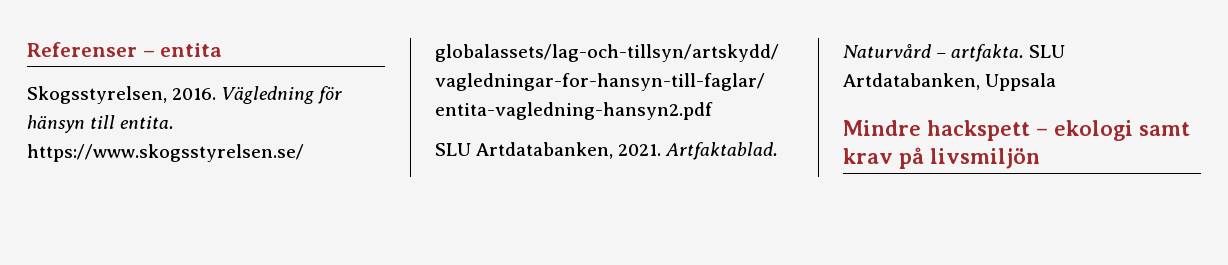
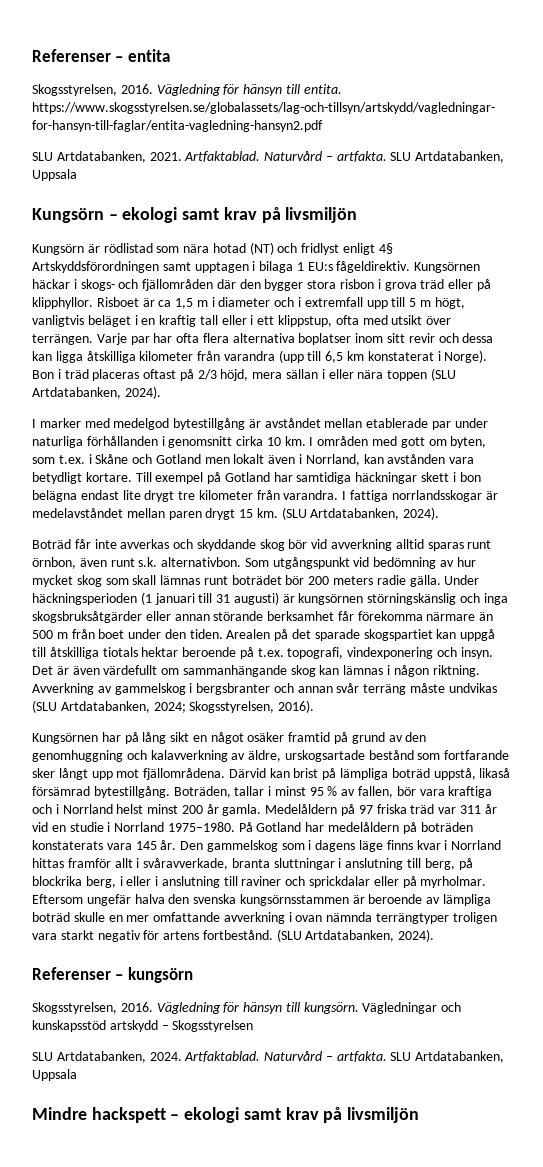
(1057, 82) none -> [32,207,358,223] [32,242,393,255] [32,261,481,273] [32,279,491,291] [32,297,465,309] [32,315,452,327] [32,333,494,345] [32,350,488,363] [32,368,456,381] [32,386,161,399] [32,418,488,430] [32,436,487,448] [32,454,475,466] [32,472,481,484] [32,490,498,502] [32,507,440,520] [32,539,492,551] [32,557,476,569] [32,575,480,587] [32,592,508,605] [32,611,494,623] [32,629,496,641] [32,647,493,659] [32,665,480,677] [32,683,497,695] [32,700,315,713] [32,732,427,744] [32,750,510,762] [32,768,511,780] [32,786,493,798] [32,804,497,816] [32,822,473,834] [32,840,502,852] [32,858,473,870] [32,876,487,888] [32,894,492,906] [32,912,497,924] [32,929,435,942] [32,967,193,983] [32,1002,462,1014] [32,1020,254,1032] [32,1051,505,1063] [32,1069,77,1081] // Kungsörn – ekologi samt krav på livsmiljön // Kungsörn är rödlistad som nära hotad (NT) och fridlyst enligt 4§ Artskyddsförordningen samt upptagen i bilaga 1 EU:s fågeldirektiv. Kungsörnen häckar i skogs- och fjällområden där den bygger stora risbon i grova träd eller på klipphyllor. Risboet är ca 1,5 m i diameter och i extremfall upp till 5 m högt, vanligtvis beläget i en kraftig tall eller i ett klippstup, ofta med utsikt över terrängen. Varje par har ofta flera alternativa boplatser inom sitt revir och dessa kan ligga åtskilliga kilometer från varandra (upp till 6,5 km konstaterat i Norge). Bon i träd placeras oftast på 2/3 höjd, mera sällan i eller nära toppen (SLU Artdatabanken, 2024). // I marker med medelgod bytestillgång är avståndet mellan etablerade par under naturliga förhållanden i genomsnitt cirka 10 km. I områden med gott om byten, som t.ex. i Skåne och Gotland men lokalt även i Norrland, kan avstånden vara betydligt kortare. Till exempel på Gotland har samtidiga häckningar skett i bon belägna endast lite drygt tre kilometer från varandra. I fattiga norrlandsskogar är medelavståndet mellan paren drygt 15 km. (SLU Artdatabanken, 2024). // Boträd får inte avverkas och skyddande skog bör vid avverkning alltid sparas runt örnbon, även runt s.k. alternativbon. Som utgångspunkt vid bedömning av hur mycket skog som skall lämnas runt boträdet bör 200 meters radie gälla. Under häckningsperioden (1 januari till 31 augusti) är kungsörnen störningskänslig och inga skogsbruksåtgärder eller annan störande berksamhet får förekomma närmare än 500 m från boet under den tiden. Arealen på det sparade skogspartiet kan uppgå till åtskilliga tiotals hektar beroende på t.ex. topografi, vindexponering och insyn. Det är även värdefullt om sammanhängande skog kan lämnas i någon riktning. Avverkning av gammelskog i bergsbranter och annan svår terräng måste undvikas (SLU Artdatabanken, 2024; Skogsstyrelsen, 2016). // Kungsörnen har på lång sikt en något osäker framtid på grund av den genomhuggning och kalavverkning av äldre, urskogsartade bestånd som fortfarande sker långt upp mot fjällområdena. Därvid kan brist på lämpliga boträd uppstå, likaså försämrad bytestillgång. Boträden, tallar i minst 95 % av fallen, bör vara kraftiga och i Norrland helst minst 200 år gamla. Medelåldern på 97 friska träd var 311 år vid en studie i Norrland 1975–1980. På Gotland har medelåldern på boträden konstaterats vara 145 år. Den gammelskog som i dagens läge finns kvar i Norrland hittas framför allt i svåravverkade, branta sluttningar i anslutning till berg, på blockrika berg, i eller i anslutning till raviner och sprickdalar eller på myrholmar. Eftersom ungefär halva den svenska kungsörnsstammen är beroende av lämpliga boträd skulle en mer omfattande avverkning i ovan nämnda terrängtyper troligen vara starkt negativ för artens fortbestånd. (SLU Artdatabanken, 2024). // Referenser – kungsörn // Skogsstyrelsen, 2016. Vägledning för hänsyn till kungsörn. Vägledningar och kunskapsstöd artskydd – Skogsstyrelsen // SLU Artdatabanken, 2024. Artfaktablad. Naturvård – artfakta. SLU Artdatabanken, Uppsala

